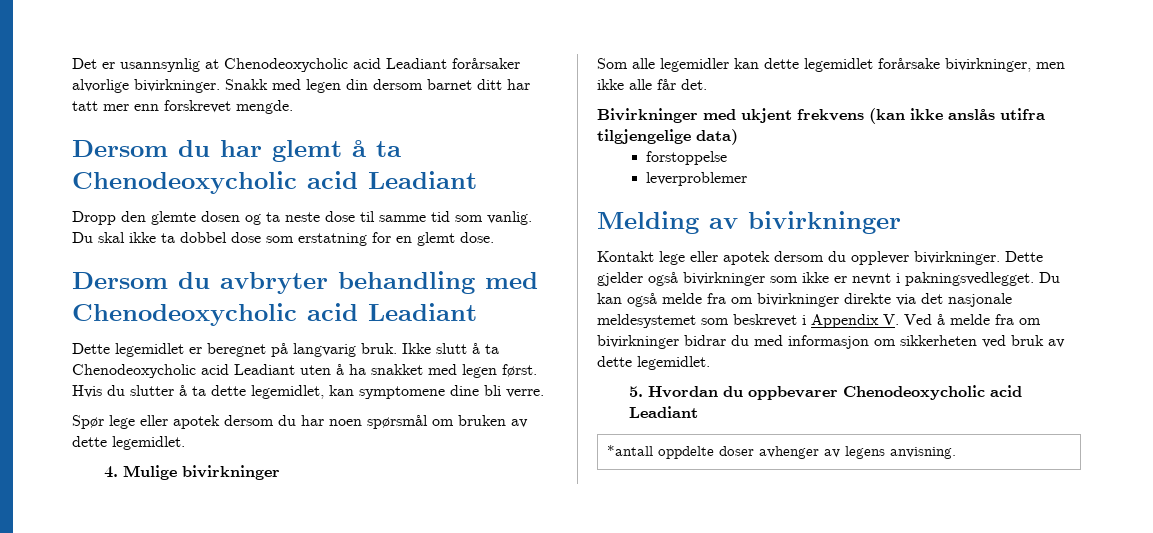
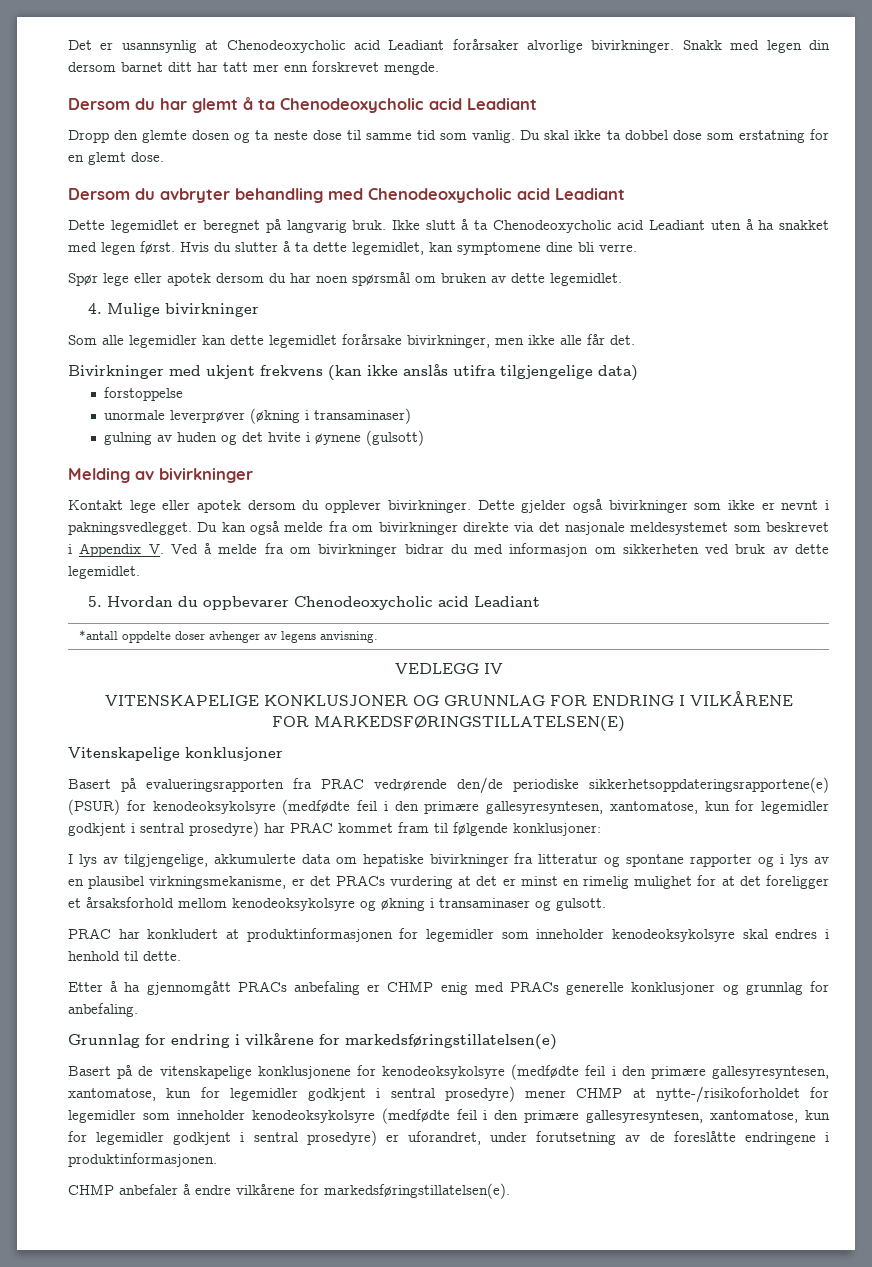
[646,172,748,186] leverproblemer -> [103,408,411,424] [103,430,424,446] unormale leverprøver (økning i transaminaser) // gulning av huden og det hvite i øynene (gulsott)
(956, 453) none -> [394,663,503,674] [104,691,793,706] [272,715,625,732] [68,747,283,761] [68,777,829,794] [68,799,829,815] [68,821,601,837] [68,853,830,867] [68,875,829,889] [68,897,606,911] [68,928,829,942] [68,951,181,961] [68,981,830,995] [68,1003,138,1017] [68,1033,557,1050] [68,1064,829,1080] [68,1086,829,1103] [68,1108,831,1124] [68,1130,829,1146] [68,1153,217,1167] [68,1183,510,1199] // VEDLEGG IV // VITENSKAPELIGE KONKLUSJONER OG GRUNNLAG FOR ENDRING I VILKÅRENE // FOR MARKEDSFØRINGSTILLATELSEN(E) // Vitenskapelige konklusjoner // Basert på evalueringsrapporten fra PRAC vedrørende den/de periodiske sikkerhetsoppdateringsrapportene(e) (PSUR) for kenodeoksykolsyre (medfødte feil i den primære gallesyresyntesen, xantomatose, kun for legemidler godkjent i sentral prosedyre) har PRAC kommet fram til følgende konklusjoner: // I lys av tilgjengelige, akkumulerte data om hepatiske bivirkninger fra litteratur og spontane rapporter og i lys av en plausibel virkningsmekanisme, er det PRACs vurdering at det er minst en rimelig mulighet for at det foreligger et årsaksforhold mellom kenodeoksykolsyre og økning i transaminaser og gulsott. // PRAC har konkludert at produktinformasjonen for legemidler som inneholder kenodeoksykolsyre skal endres i henhold til dette. // Etter å ha gjennomgått PRACs anbefaling er CHMP enig med PRACs generelle konklusjoner og grunnlag for anbefaling. // Grunnlag for endring i vilkårene for markedsføringstillatelsen(e) // Basert på de vitenskapelige konklusjonene for kenodeoksykolsyre (medfødte feil i den primære gallesyresyntesen, xantomatose, kun for legemidler godkjent i sentral prosedyre) mener CHMP at nytte-/risikoforholdet for legemidler som inneholder kenodeoksykolsyre (medfødte feil i den primære gallesyresyntesen, xantomatose, kun for legemidler godkjent i sentral prosedyre) er uforandret, under forutsetning av de foreslåtte endringene i produktinformasjonen. // CHMP anbefaler å endre vilkårene for markedsføringstillatelsen(e).

